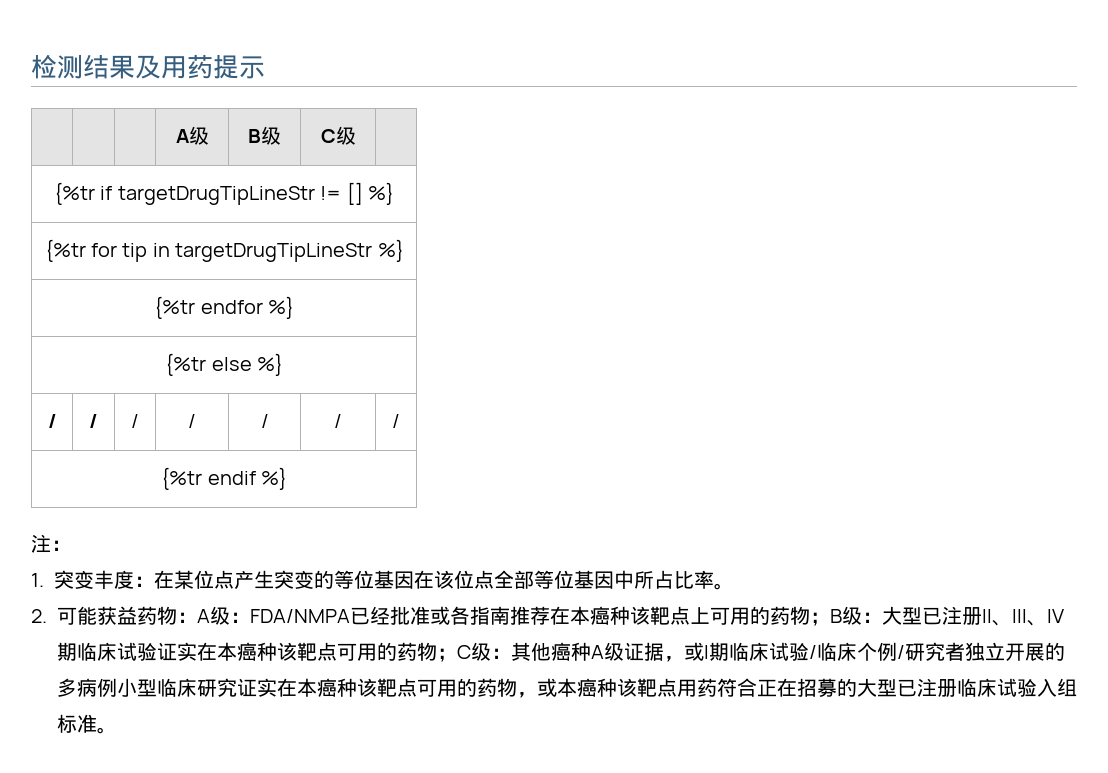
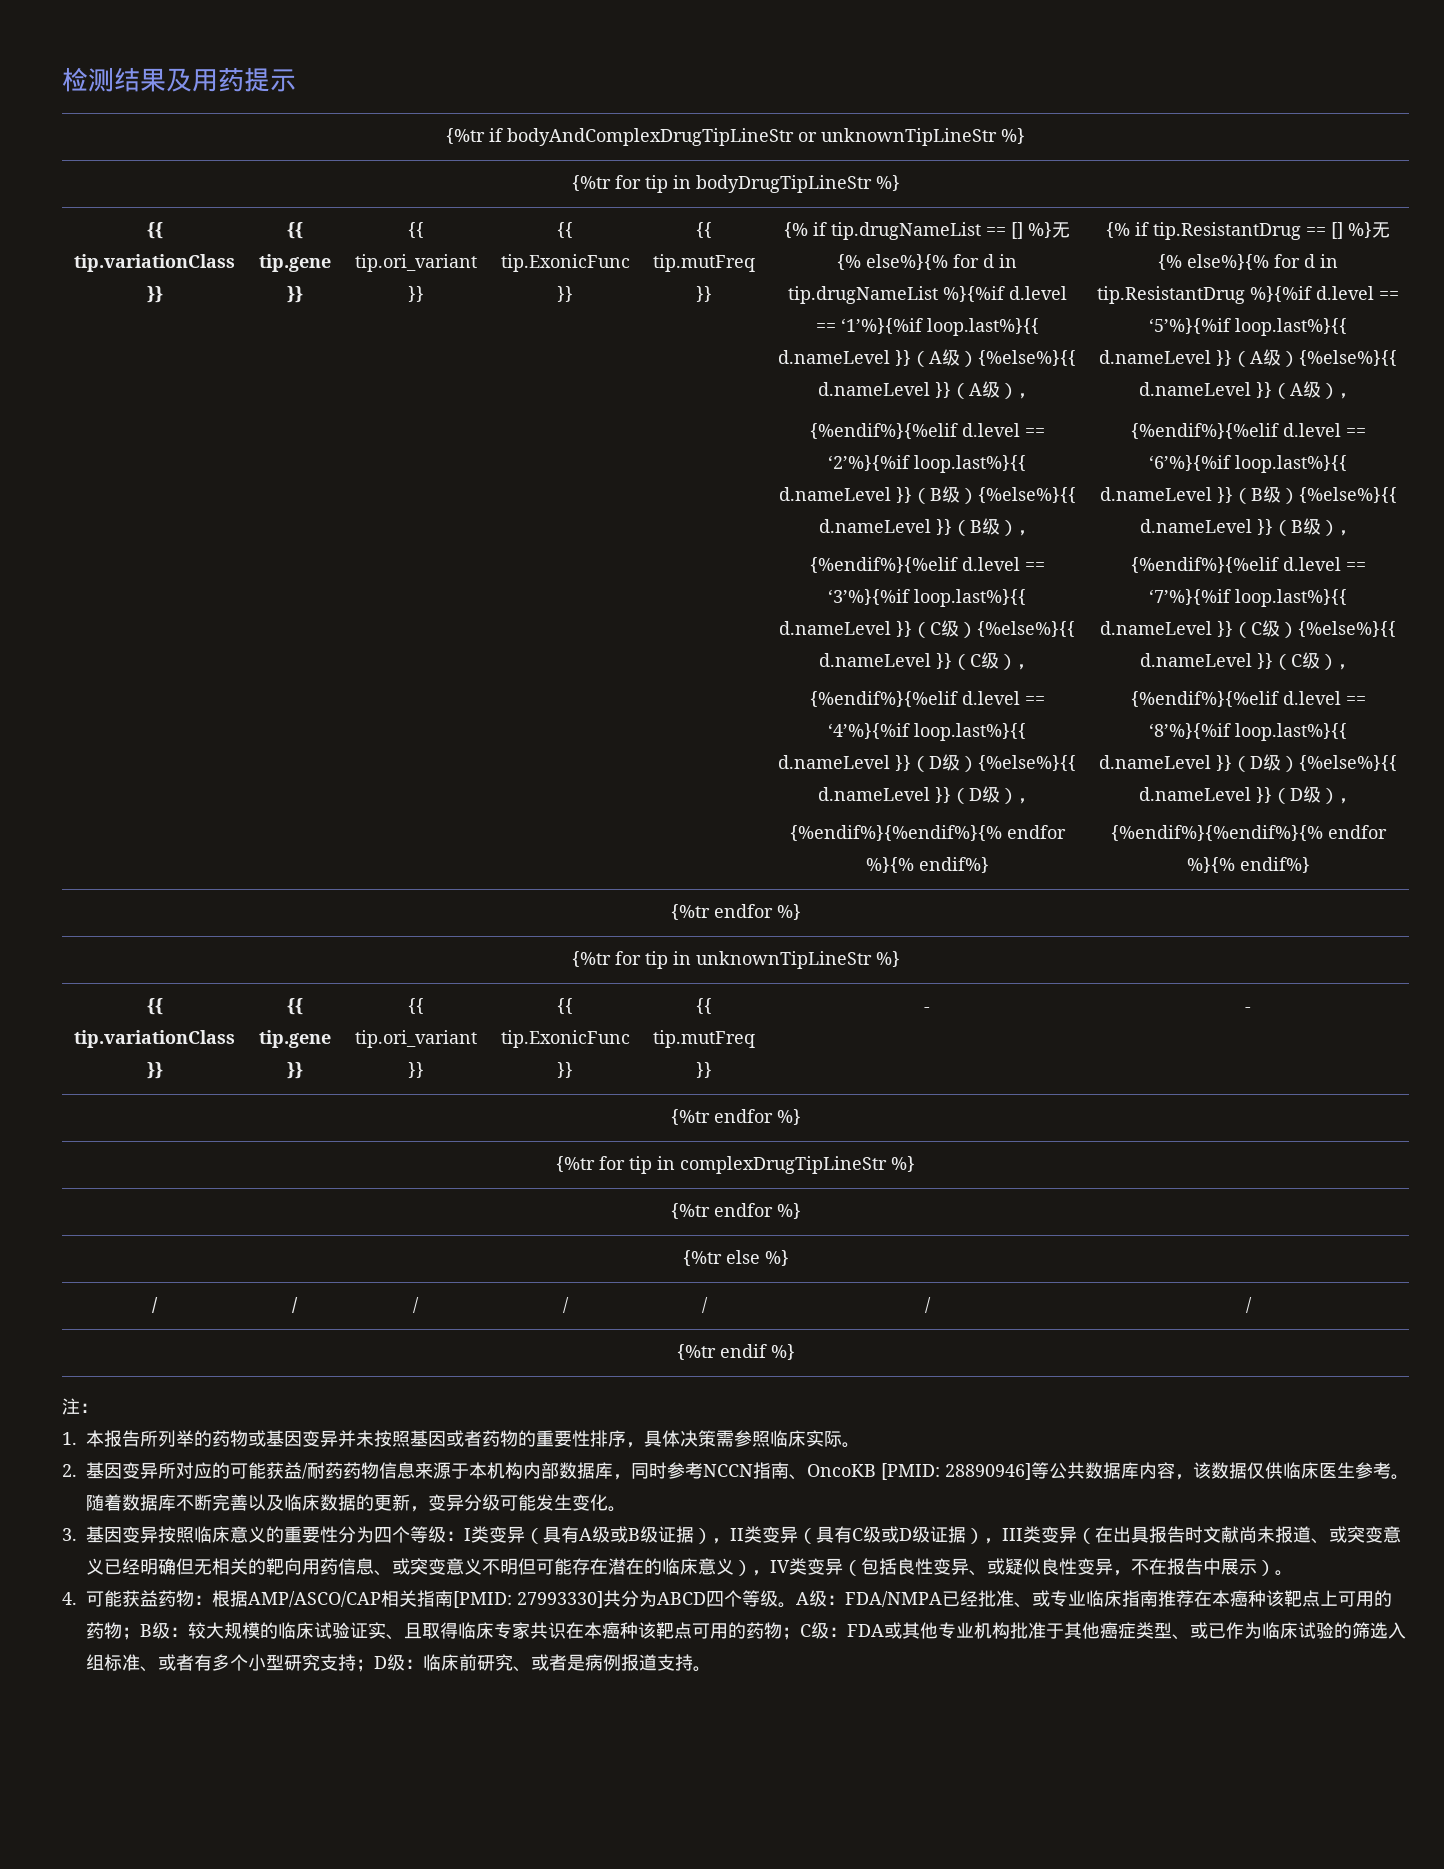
[175,126,209,145] [248,126,281,145] [320,126,356,145] // | | | A级 | B级 | C级 | -> (296, 80) none
[117,182,394,205] [44,239,373,262] targetDrugTipLineStr != [] %} // {%tr for tip in targetDrugTipLineStr -> [507,128,1025,146] [571,175,900,193] [146,222,163,239] [74,254,235,272] [146,286,163,303] [286,222,303,239] [258,254,331,272] [286,286,303,303] [407,222,424,238] [354,254,477,272] [407,286,424,302] [557,222,573,238] [500,254,630,272] [557,286,573,302] [696,222,712,238] [653,254,755,272] [696,286,712,302] [783,222,1070,240] [836,254,1017,270] [787,286,1067,304] [815,318,1039,336] [777,349,1076,367] [817,381,1036,399] [809,423,1045,439] [827,455,1026,473] [778,486,1076,504] [818,518,1036,536] [809,557,1045,573] [827,589,1026,607] [778,620,1075,638] [818,652,1035,670] [809,691,1045,707] [827,723,1026,741] [777,754,1076,772] [817,786,1036,804] [789,825,1066,841] [865,857,989,873] [1106,222,1390,240] [1158,254,1338,270] [1097,286,1399,304] [1149,318,1347,336] [1099,349,1397,367] [1139,381,1357,399] [1130,423,1366,439] [1149,455,1347,473] [1099,486,1397,504] [1139,518,1357,536] [1130,557,1366,573] [1149,589,1347,607] [1100,620,1396,638] [1140,652,1356,670] [1130,691,1366,707] [1149,723,1347,741] [1099,754,1397,772] [1139,786,1357,804] [1110,825,1387,841] [1186,857,1310,873] [670,904,801,920] [571,951,900,969] [146,998,163,1015] [74,1030,235,1048] [146,1062,163,1079] [286,998,303,1015] [258,1030,331,1048] [286,1062,303,1079] [407,998,424,1014] [354,1030,477,1048] [407,1062,424,1078] [557,998,573,1014] [500,1030,630,1048] [557,1062,573,1078] [696,998,712,1014] [653,1030,755,1048] [696,1062,712,1078] [923,1007,930,1012] [1245,1007,1251,1012] [670,1109,801,1125] [556,1156,887,1174] bodyAndComplexDrugTipLineStr or unknownTipLineStr %} // {%tr for tip in bodyDrugTipLineStr %} // {{ tip.variationClass }} | {{ tip.gene }} | {{ tip.ori_variant }} | {{ tip.ExonicFunc }} | {{ tip.mutFreq }} | {% if tip.drugNameList == [] %}无{% else%}{% for d in tip.drugNameList %}{%if d.level == ‘1’%}{%if loop.last%}{{ d.nameLevel }}（A级）{%else%}{{ d.nameLevel }}（A级）， // {%endif%}{%elif d.level == ‘2’%}{%if loop.last%}{{ d.nameLevel }}（B级）{%else%}{{ d.nameLevel }}（B级）， // {%endif%}{%elif d.level == ‘3’%}{%if loop.last%}{{ d.nameLevel }}（C级）{%else%}{{ d.nameLevel }}（C级）， // {%endif%}{%elif d.level == ‘4’%}{%if loop.last%}{{ d.nameLevel }}（D级）{%else%}{{ d.nameLevel }}（D级）， // {%endif%}{%endif%}{% endfor %}{% endif%} | {% if tip.ResistantDrug == [] %}无{% else%}{% for d in tip.ResistantDrug %}{%if d.level == ‘5’%}{%if loop.last%}{{ d.nameLevel }}（A级）{%else%}{{ d.nameLevel }}（A级）， // {%endif%}{%elif d.level == ‘6’%}{%if loop.last%}{{ d.nameLevel }}（B级）{%else%}{{ d.nameLevel }}（B级）， // {%endif%}{%elif d.level == ‘7’%}{%if loop.last%}{{ d.nameLevel }}（C级）{%else%}{{ d.nameLevel }}（C级）， // {%endif%}{%elif d.level == ‘8’%}{%if loop.last%}{{ d.nameLevel }}（D级）{%else%}{{ d.nameLevel }}（D级）， // {%endif%}{%endif%}{% endfor %}{% endif%} // {%tr endfor %} // {%tr for tip in unknownTipLineStr %} // {{ tip.variationClass }} | {{ tip.gene }} | {{ tip.ori_variant }} | {{ tip.ExonicFunc }} | {{ tip.mutFreq }} | - | - // {%tr endfor %} // {%tr for tip in complexDrugTipLineStr
[54,570,734,590] [31,609,47,623] 突变丰度：在某位点产生突变的等位基因在该位点全部等位基因中所占比率。 // 2. -> [86,1430,860,1448] [62,1462,1409,1480] [86,1494,626,1512] [62,1526,1401,1544] [86,1558,1293,1576] [62,1592,77,1605] 本报告所列举的药物或基因变异并未按照基因或者药物的重要性排序，具体决策需参照临床实际。 // 2.基因变异所对应的可能获益/耐药药物信息来源于本机构内部数据库，同时参考NCCN指南、OncoKB [PMID: 28890946]等公共数据库内容，该数据仅供临床医生参考。随着数据库不断完善以及临床数据的更新，变异分级可能发生变化。 // 3.基因变异按照临床意义的重要性分为四个等级：I类变异（具有A级或B级证据），II类变异（具有C级或D级证据），III类变异（在出具报告时文献尚未报道、或突变意义已经明确但无相关的靶向用药信息、或突变意义不明但可能存在潜在的临床意义），IV类变异（包括良性变异、或疑似良性变异，不在报告中展示）。 // 4.
(197, 617) none -> [212,1590,796,1608] 根据AMP/ASCO/CAP相关指南[PMID: 27993330]共分为ABCD四个等级。
[430,606,470,625] 或各 -> [1014,1590,1122,1608] 、或专业临床
[882,606,1064,626] [57,642,197,661] 大型已注册II、III、IV期临床试验证实 -> [188,1622,566,1640] 较大规模的临床试验证实、且取得临床专家共识
[511,642,1065,662] [57,678,1077,698] [57,714,97,733] 其他癌种A级证据，或I期临床试验/临床个例/研究者独立开展的多病例小型临床研究证实在本癌种该靶点可用的药物，或本癌种该靶点用药符合正在招募的大型已注册临床试验入组标准 -> [847,1622,1406,1640] [86,1654,693,1672] FDA或其他专业机构批准于其他癌症类型、或已作为临床试验的筛选入组标准、或者有多个小型研究支持；D级：临床前研究、或者是病例报道支持

